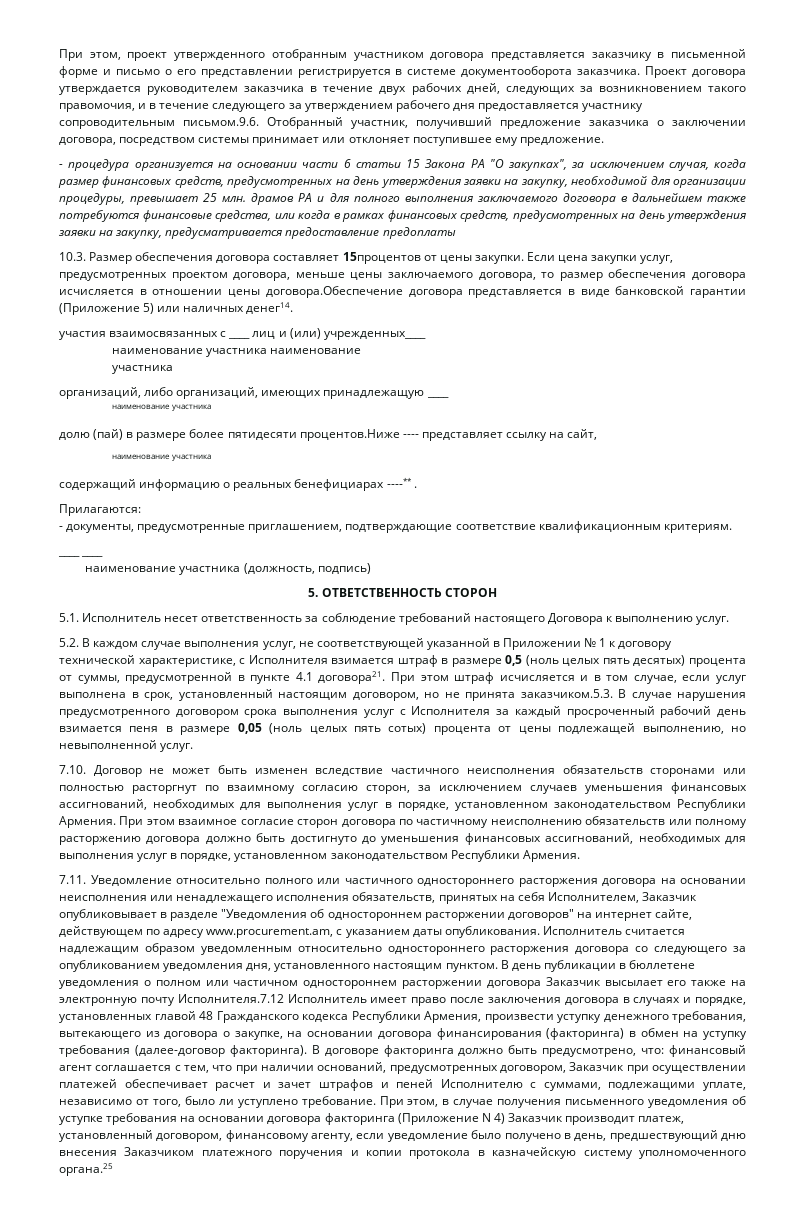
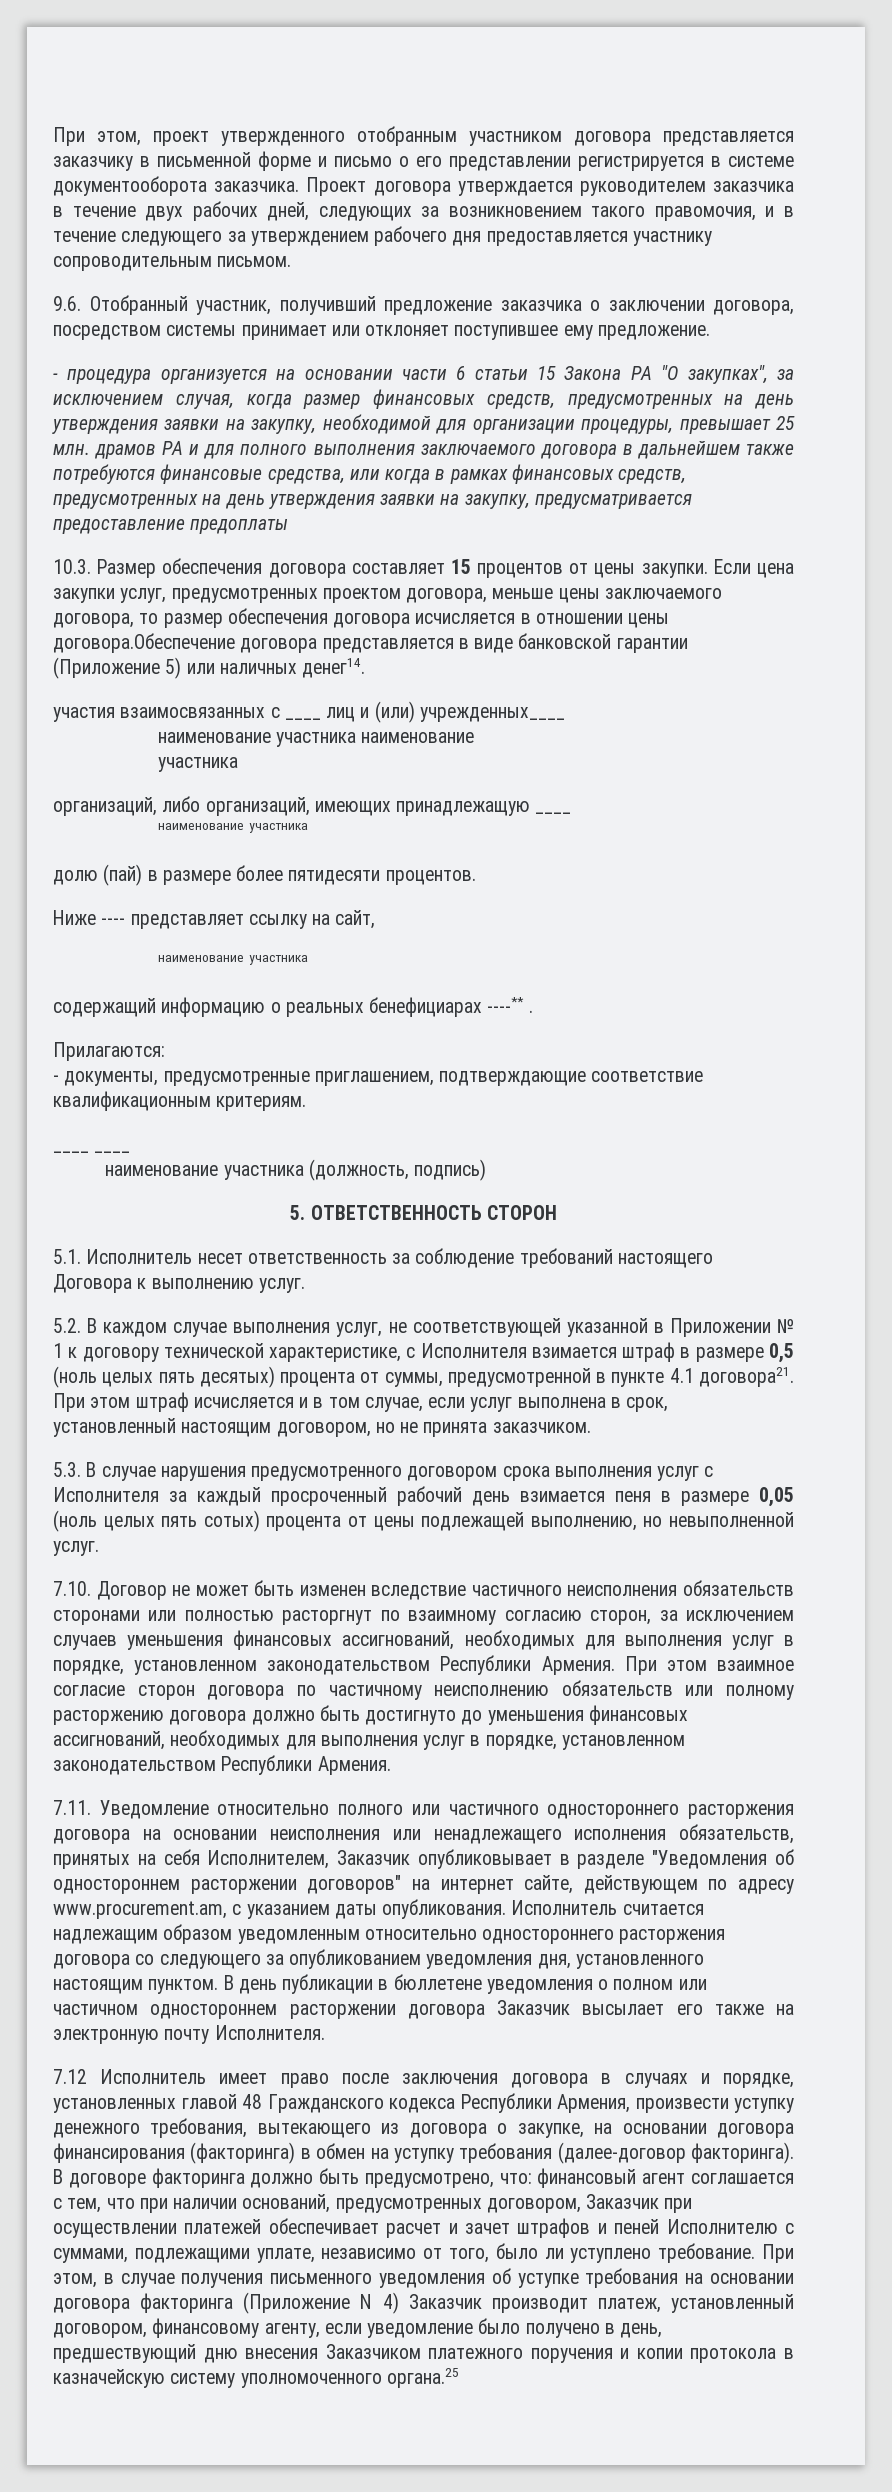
[183,117,259,126] письмом.9.6. -> [217,256,292,267] [53,296,81,311] письмом. // 9.6.
[342,252,421,264] 15процентов -> [450,559,564,578] 15 процентов
[299,429,400,441] процентов.Ниже -> [385,870,476,885] [53,910,96,925] процентов. // Ниже
[520,689,613,698] заказчиком.5.3. -> [492,1422,591,1433] [53,1462,81,1477] заказчиком. // 5.3.
[177,994,284,1003] Исполнителя.7.12 -> [214,2025,325,2040] [53,2069,87,2084] Исполнителя. // 7.12

